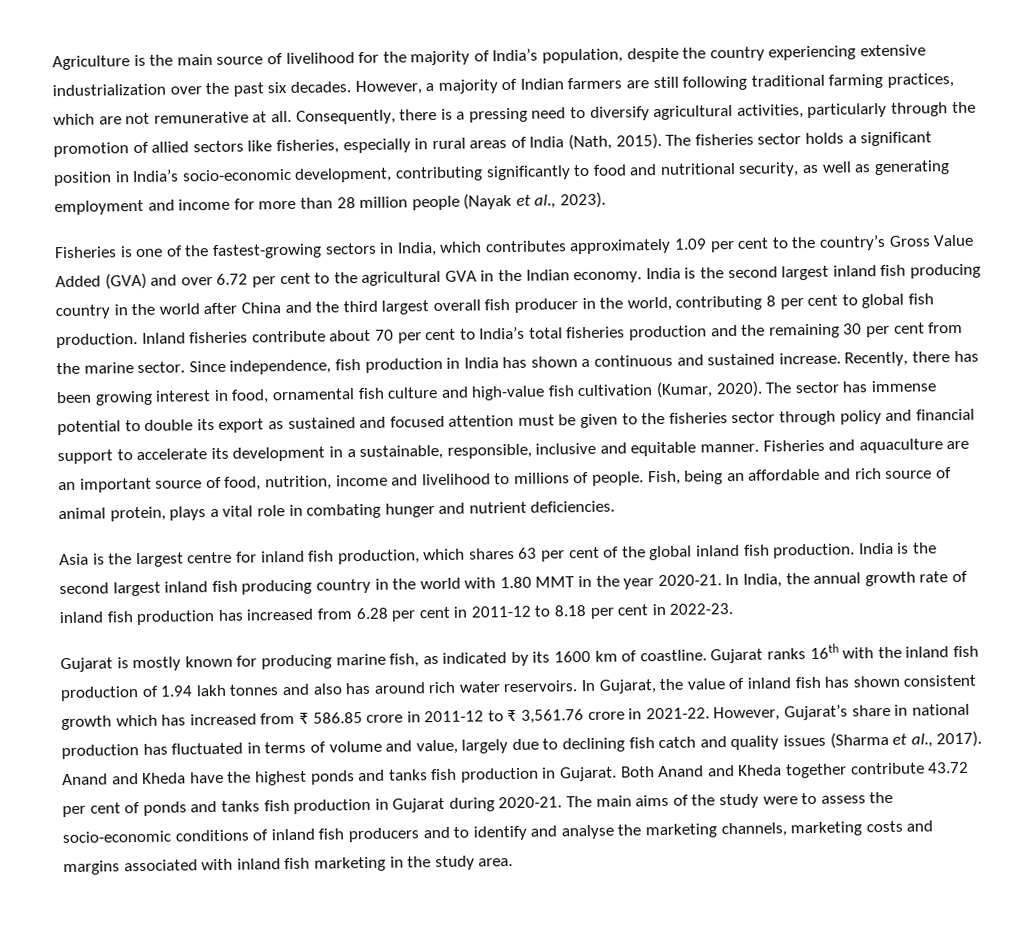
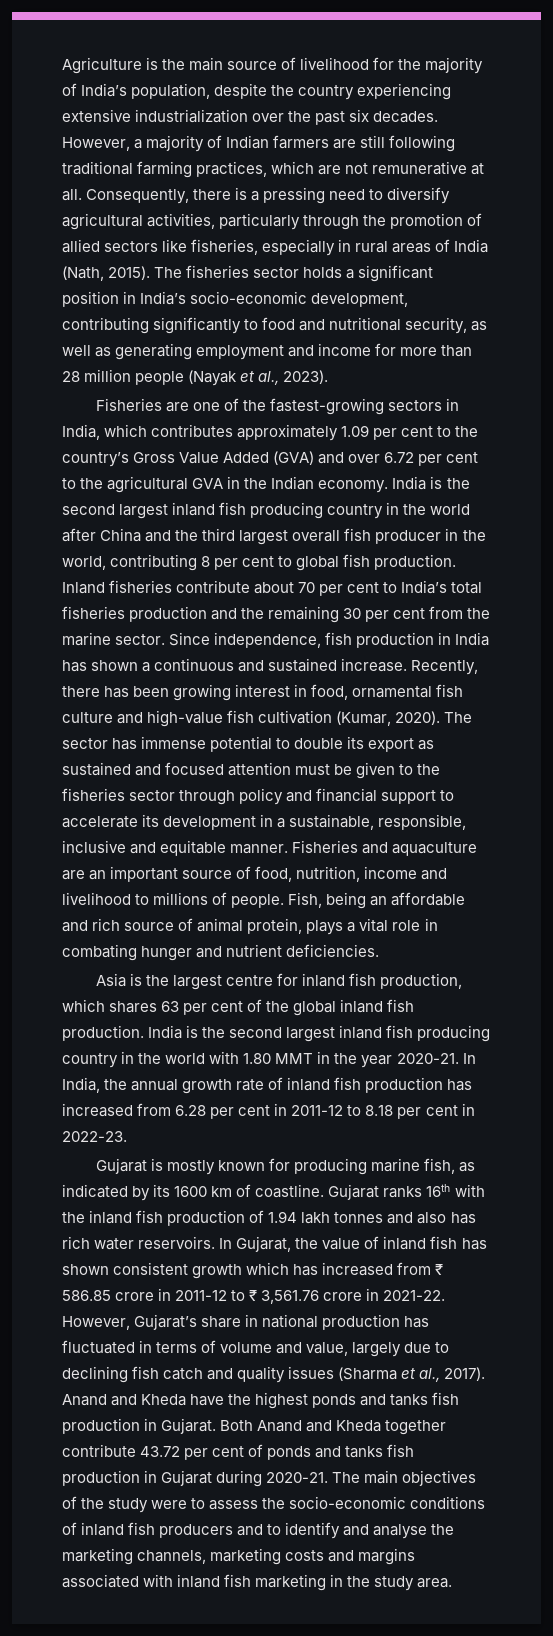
[119,246,133,258] is -> [165,402,189,412] are
[373,682,425,694] around -> (476, 1218) none
[635,794,670,807] aims -> [402,1470,477,1486] objectives

